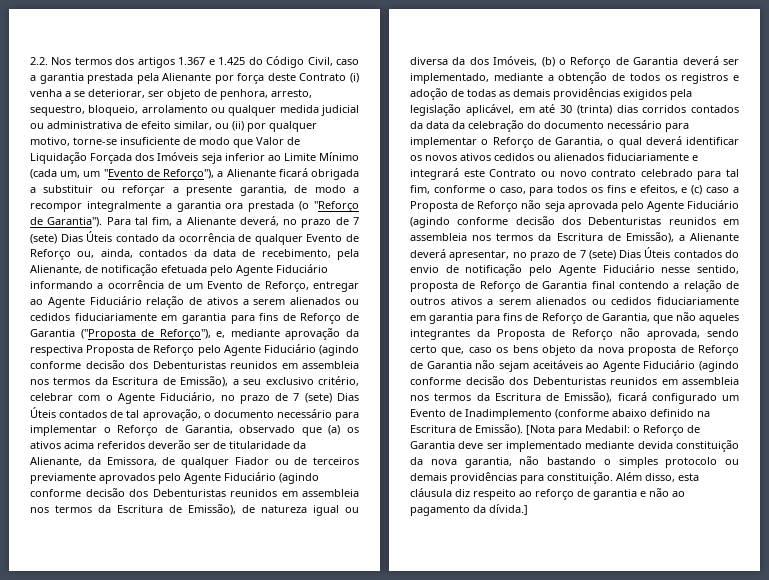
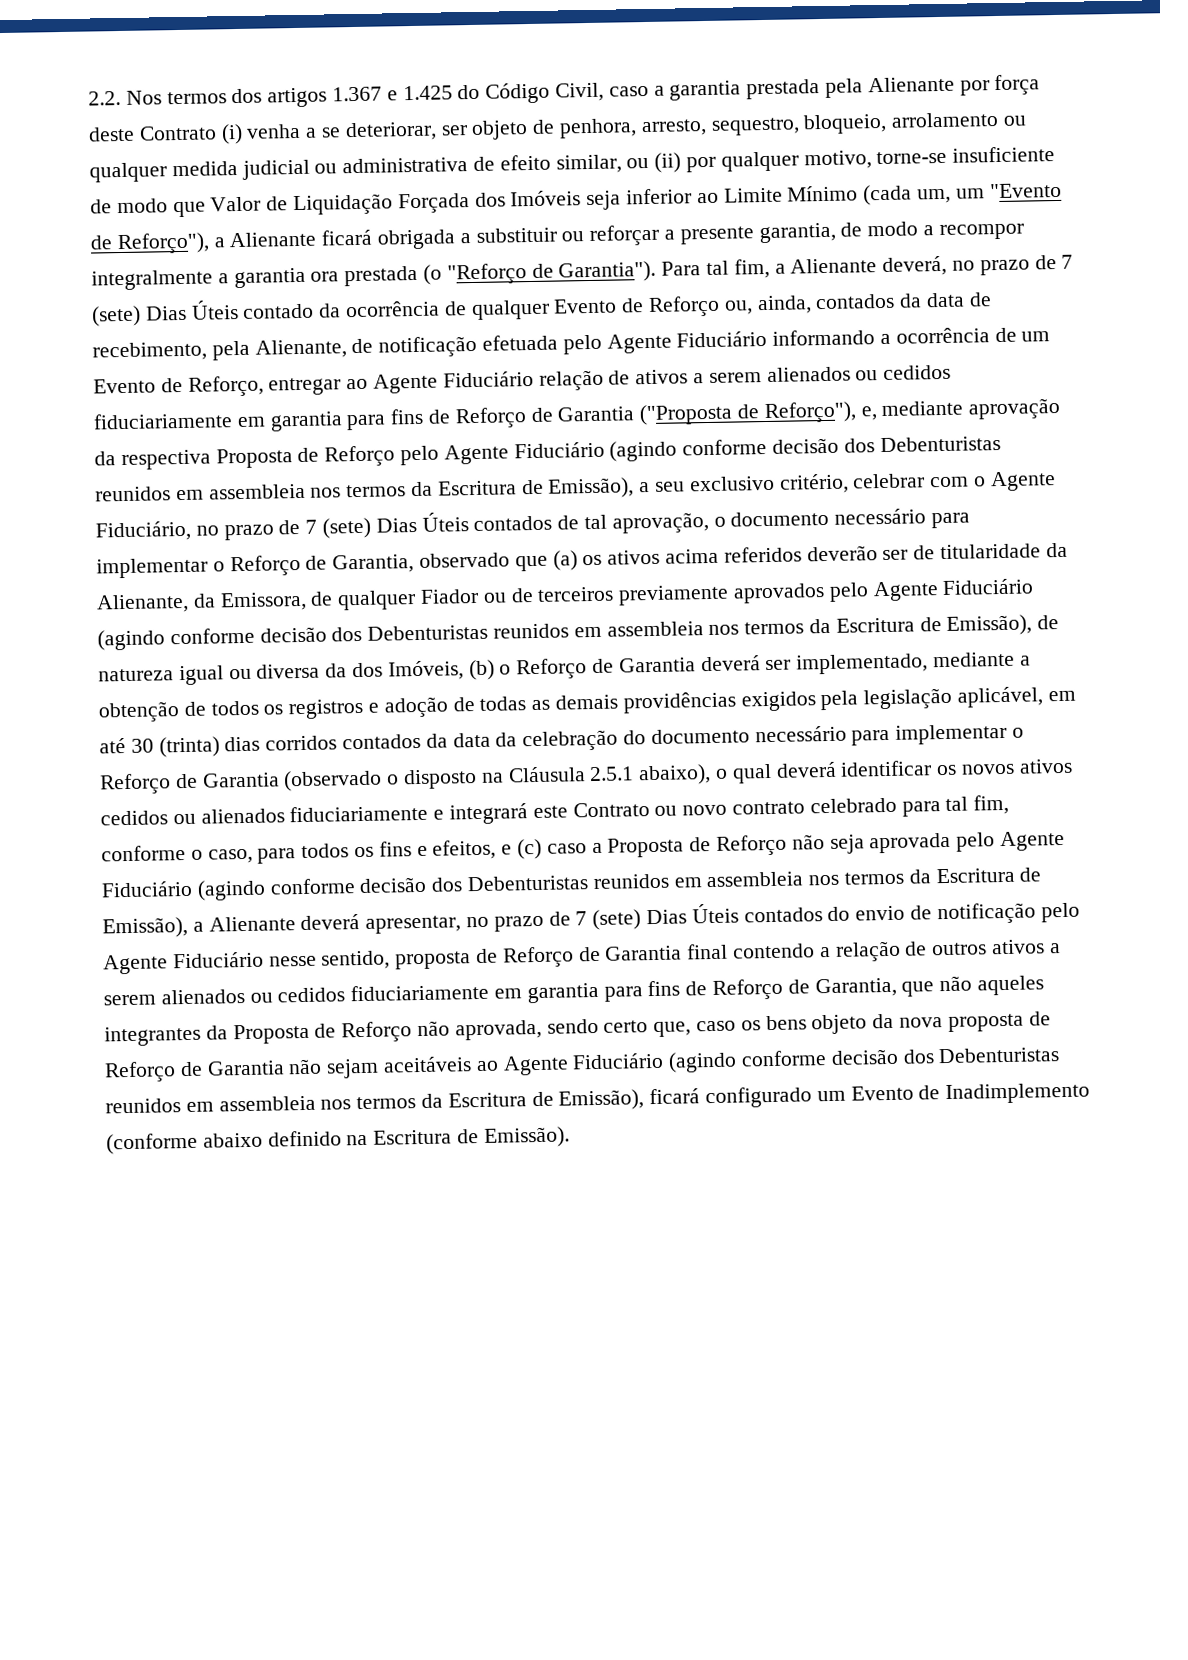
[555,137,603,146] Garantia, -> [201,763,712,792] Garantia (observado o disposto na Cláusula 2.5.1 abaixo),
[526,425,700,436] [410,440,739,452] [410,456,739,468] [410,472,699,484] [410,488,685,500] [410,504,528,516] [Nota para Medabil: o Reforço de Garantia deve ser implementado mediante devida constituição da nova garantia, não bastando o simples protocolo ou demais providências para constituição. Além disso, esta cláusula diz respeito ao reforço de garantia e não ao pagamento da dívida.] -> (570, 1137) none

